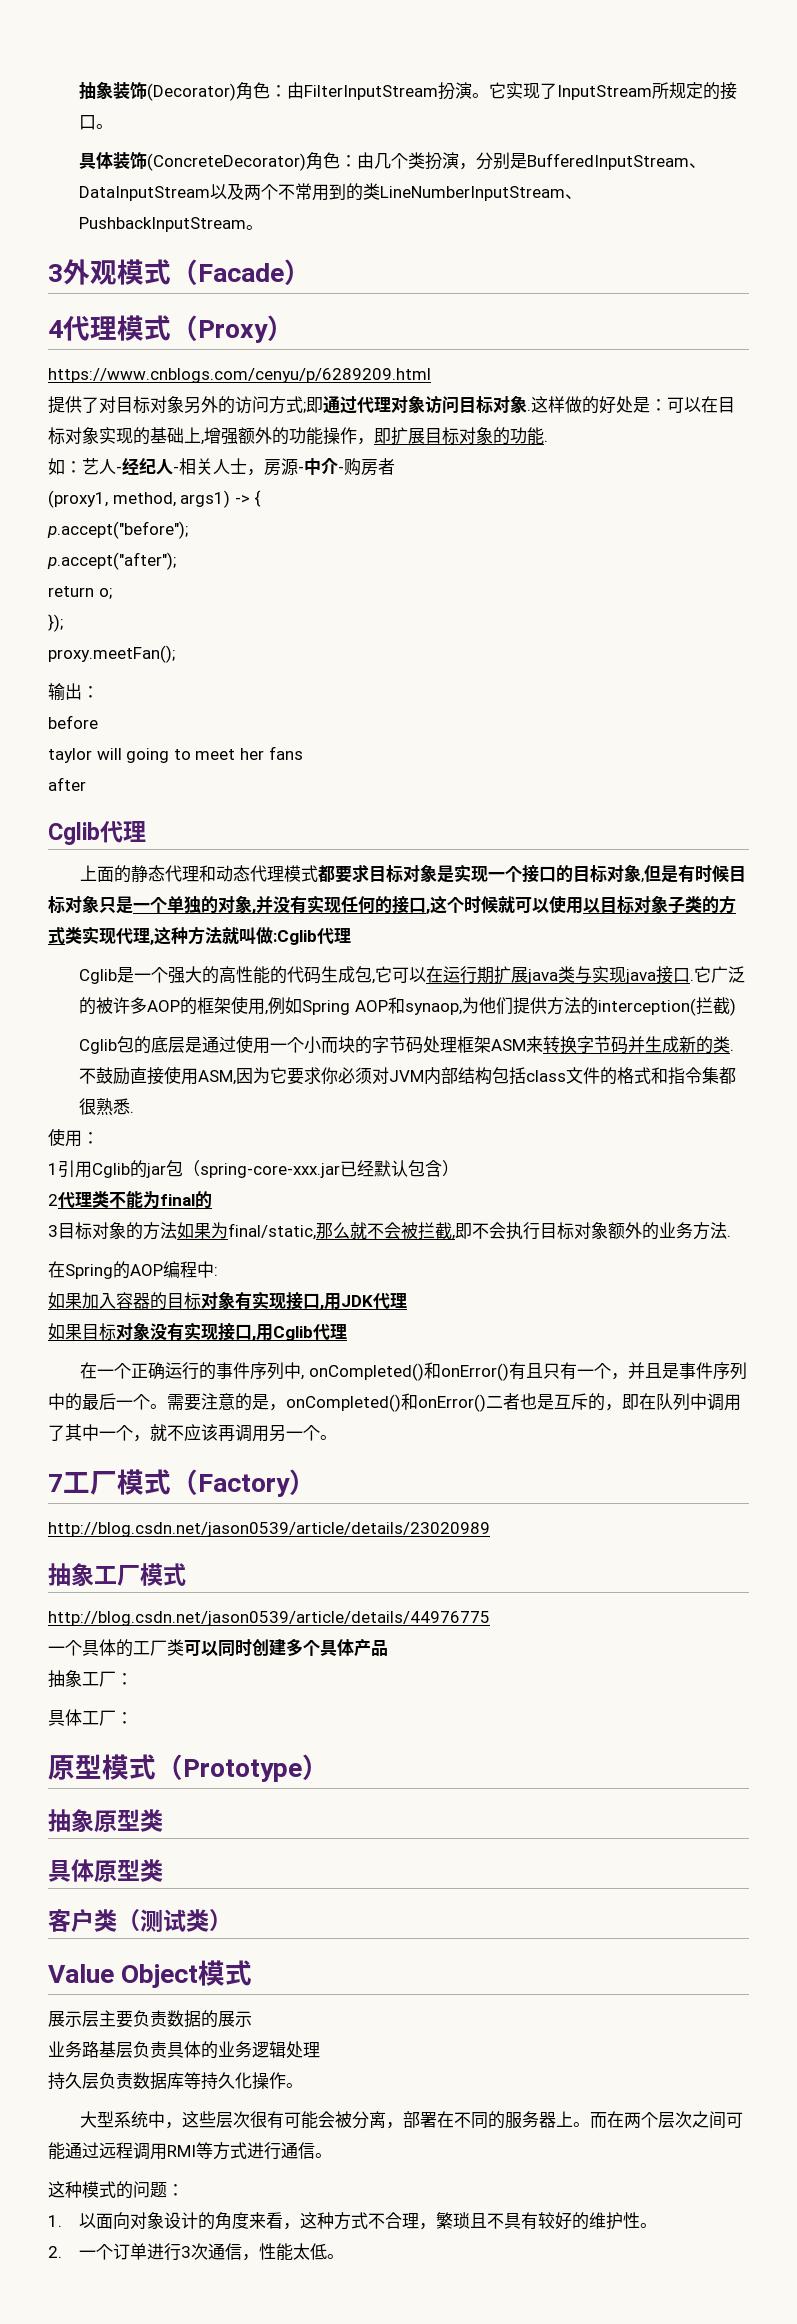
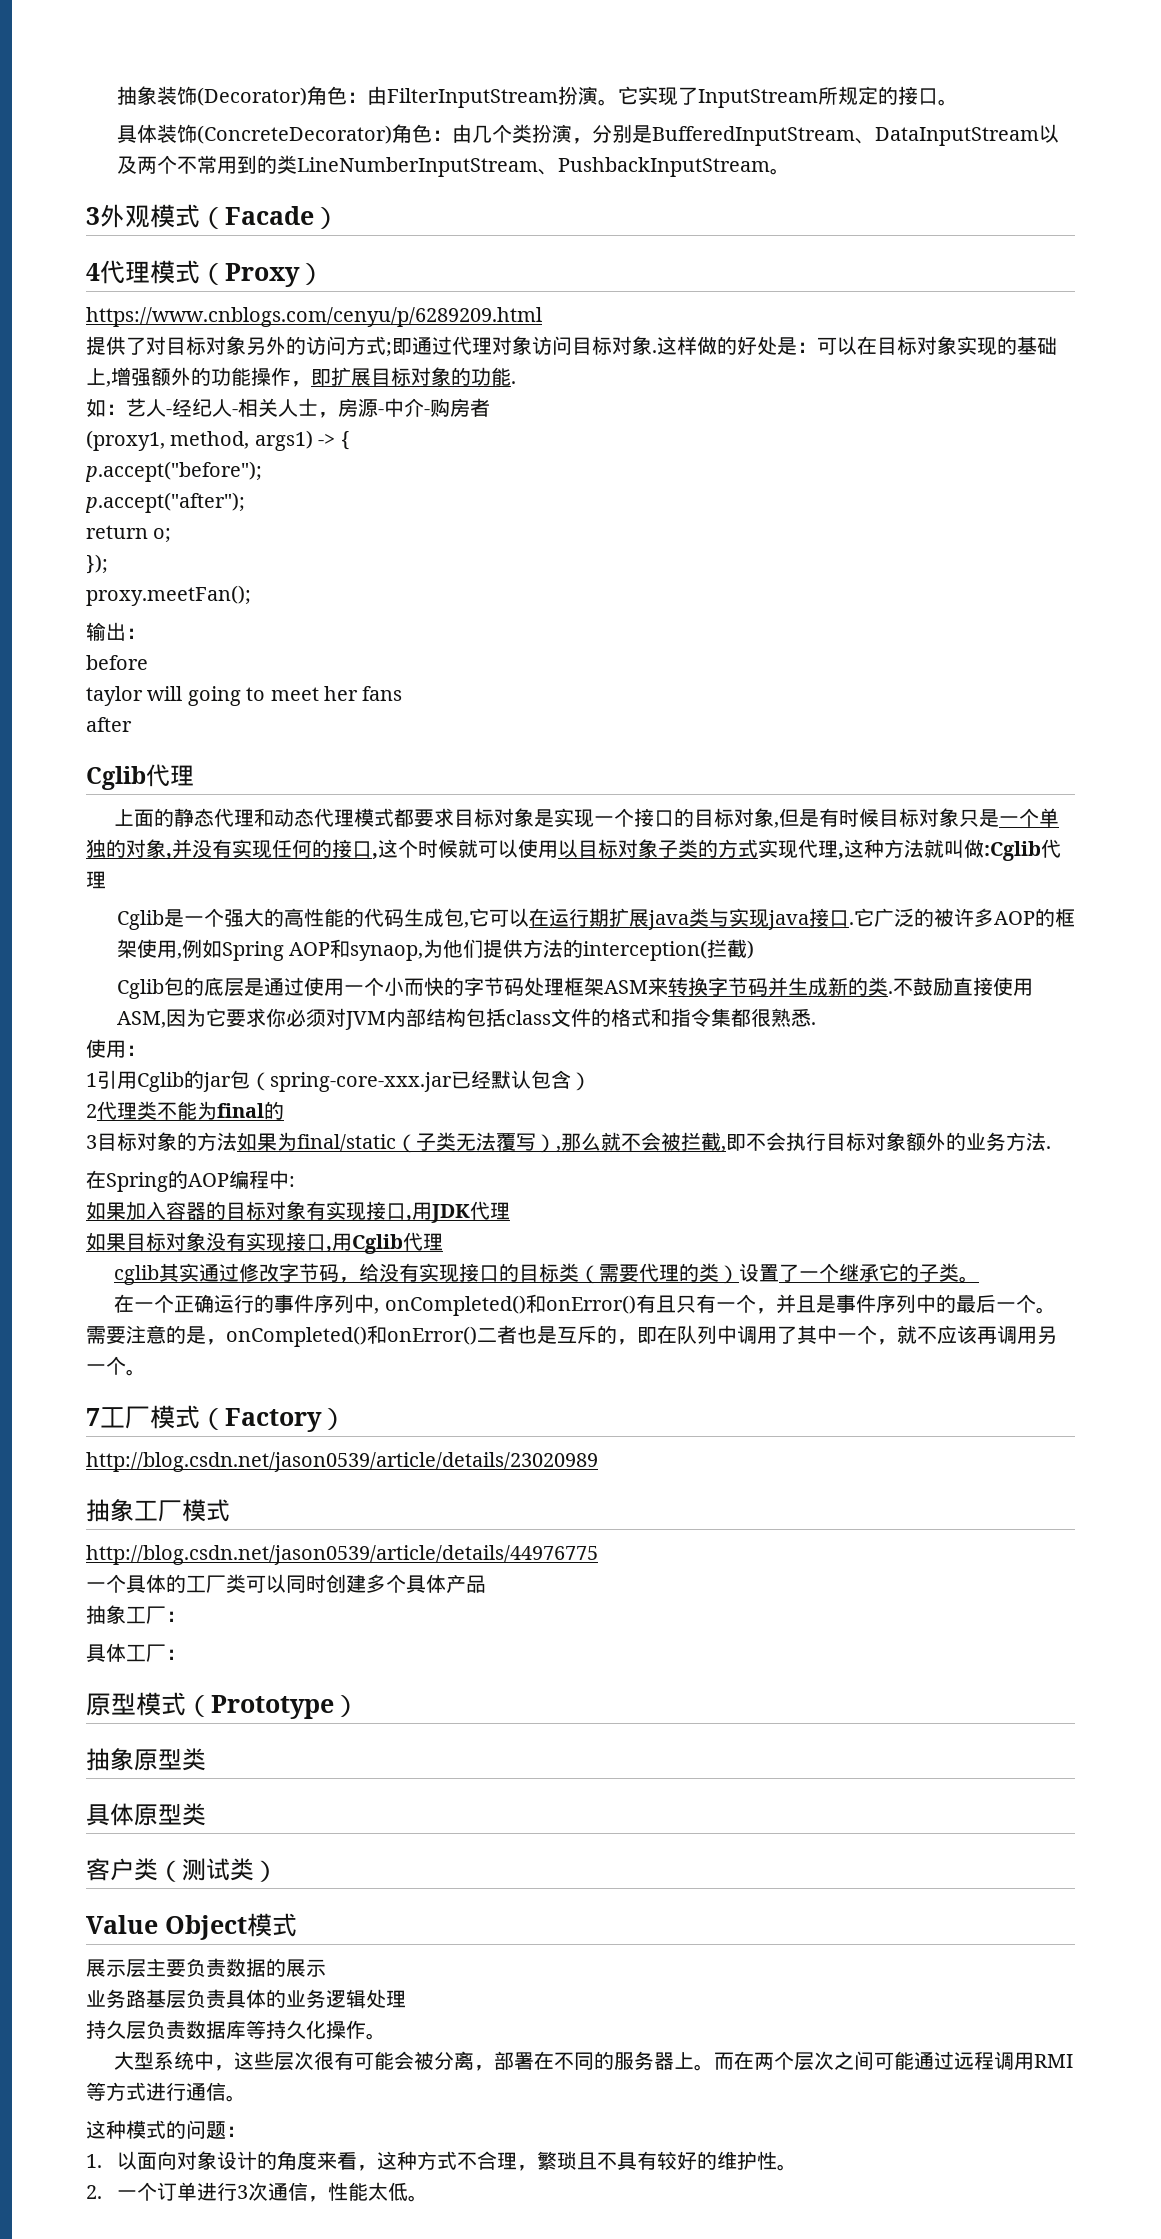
[65,927,82,944] 类 -> (758, 848) none
[338,1036,356,1053] 块 -> [423,977,444,996] 快
[228,1223,316,1240] final/static, -> [297,1132,561,1153] final/static（子类无法覆写）,
(347, 1331) none -> [114,1263,980,1285] // cglib其实通过修改字节码，给没有实现接口的目标类（需要代理的类）设置了一个继承它的子类。

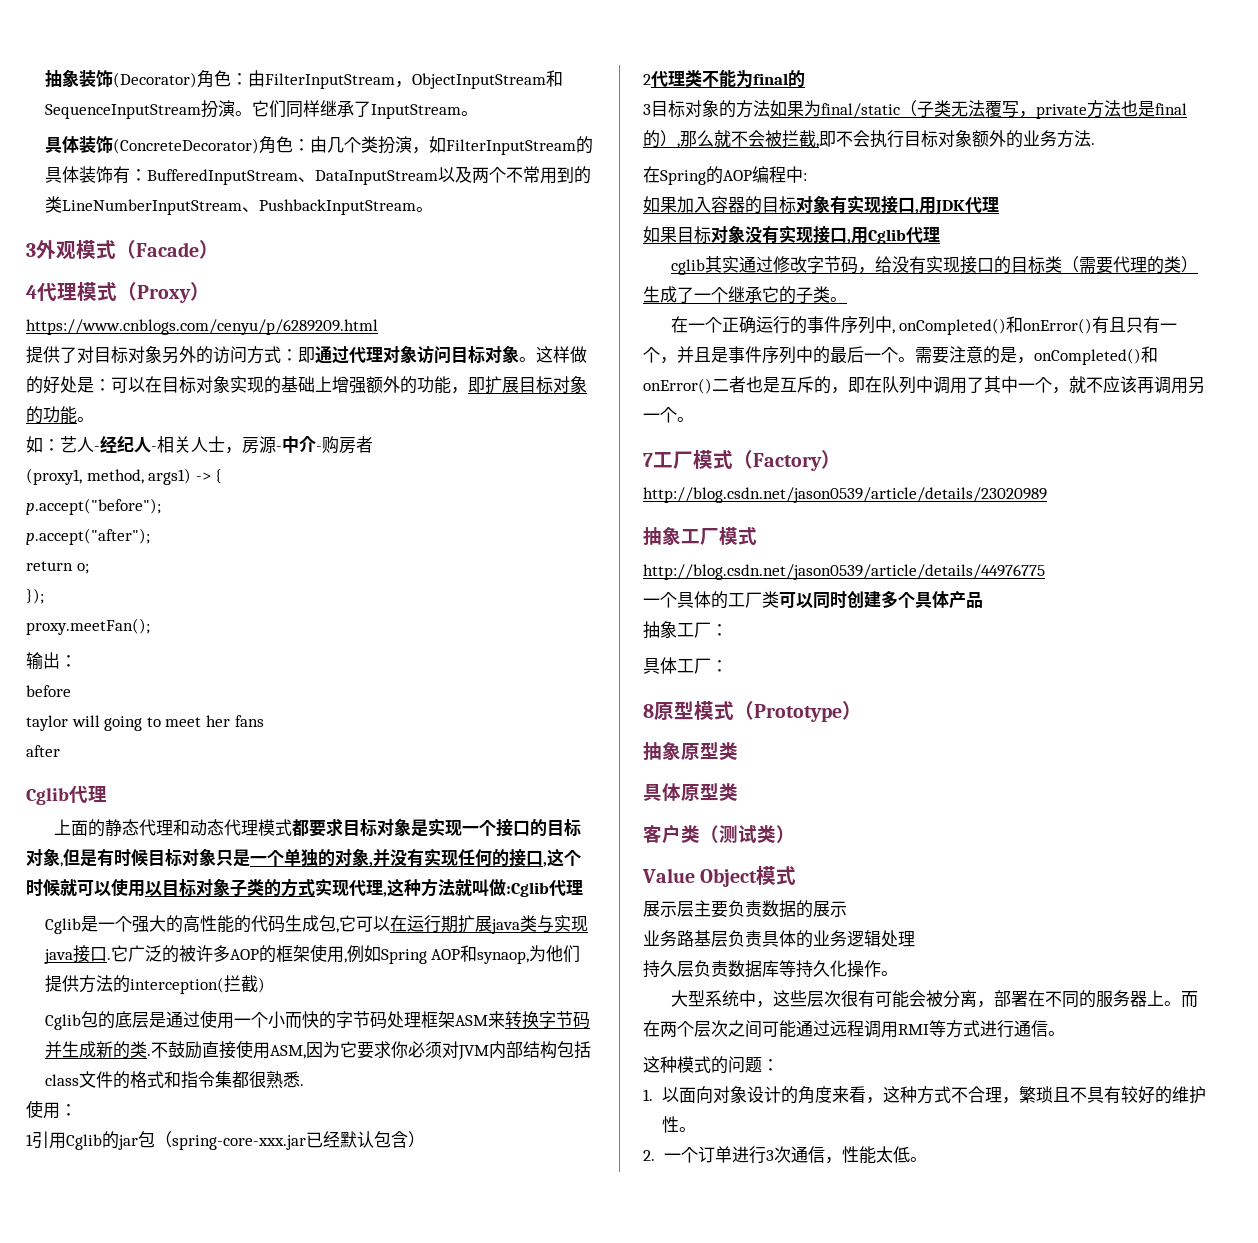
[557,86,938,108] 扮演。它实现了InputStream所规定的接口 -> [394,70,563,89] [44,100,461,119] ，ObjectInputStream和SequenceInputStream扮演。它们同样继承了InputStream
[591,124,652,143] 分别是 -> [428,136,593,155] [44,166,147,184] 如FilterInputStream的具体装饰有：
[386,342,392,357] ; -> [281,349,298,361] ：
[652,350,657,353] . -> [519,357,536,362] 。
[106,381,111,387] , -> (332, 384) none
[251,367,291,386] 操作 -> (451, 385) none
[511,381,516,384] . -> [77,417,94,422] 。
(536, 1142) none -> [1019,100,1187,119] [643,130,660,148] ，private方法也是final的
[739,1263,780,1282] 设置 -> [643,286,677,303] 生成
(186, 1654) none -> [643,704,654,718] 8

